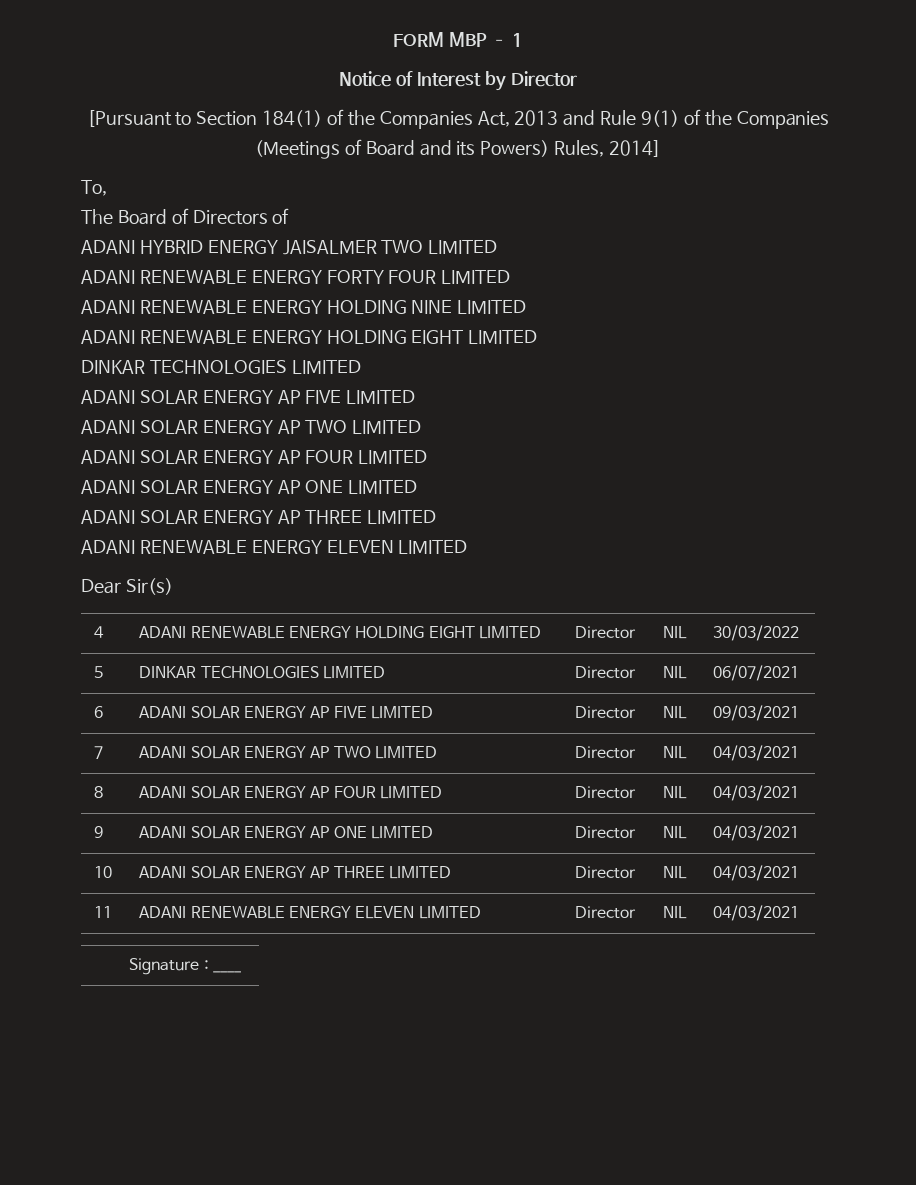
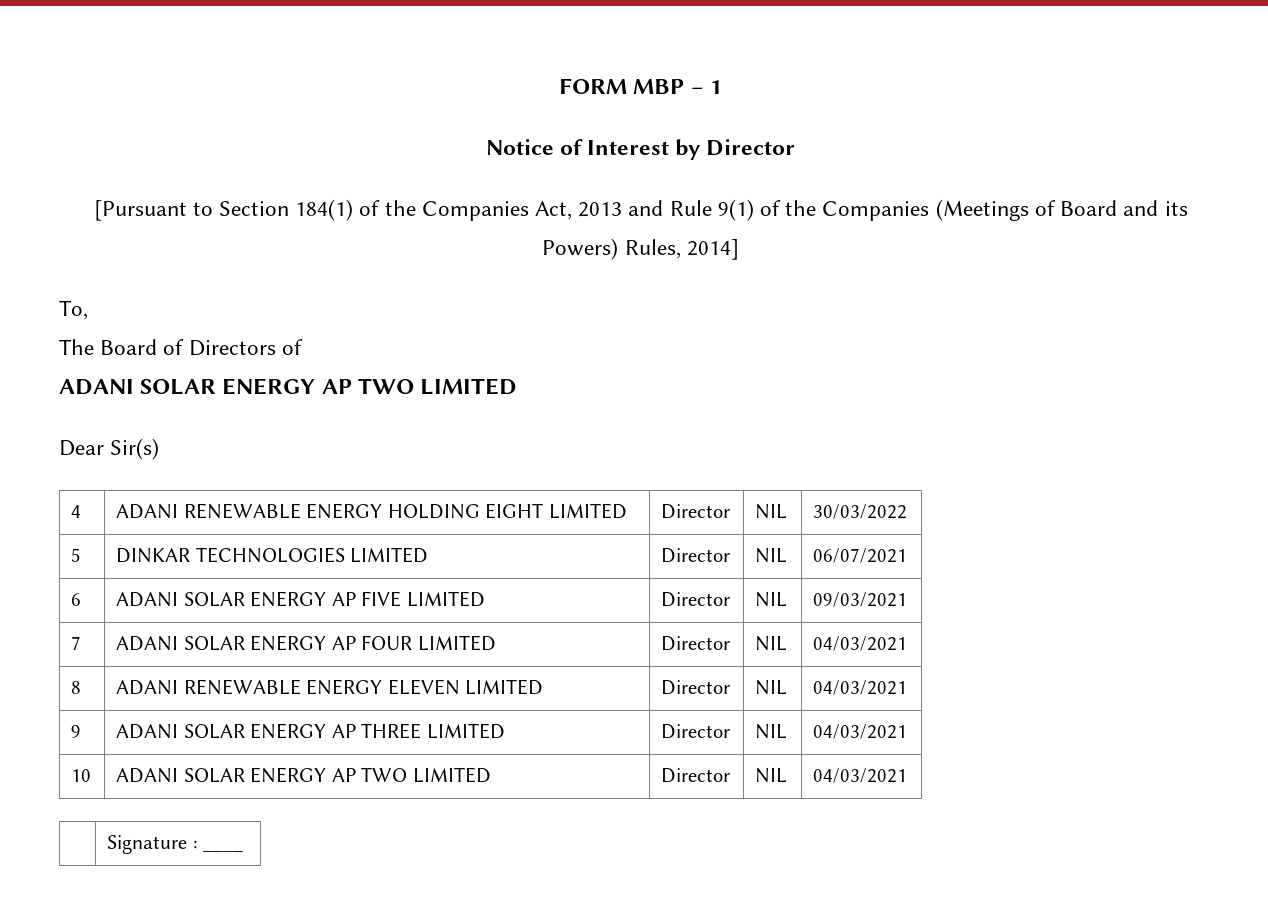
[81,240,498,255] [81,270,511,284] [81,300,527,314] [81,330,538,344] [81,360,361,374] [81,390,416,404] [81,420,422,434] [81,450,428,464] [81,480,418,494] [81,510,437,524] [81,540,468,554] // ADANI HYBRID ENERGY JAISALMER TWO LIMITED // ADANI RENEWABLE ENERGY FORTY FOUR LIMITED // ADANI RENEWABLE ENERGY HOLDING NINE LIMITED // ADANI RENEWABLE ENERGY HOLDING EIGHT LIMITED // DINKAR TECHNOLOGIES LIMITED // ADANI SOLAR ENERGY AP FIVE LIMITED // ADANI SOLAR ENERGY AP TWO LIMITED // ADANI SOLAR ENERGY AP FOUR LIMITED // ADANI SOLAR ENERGY AP ONE LIMITED // ADANI SOLAR ENERGY AP THREE LIMITED // ADANI RENEWABLE ENERGY ELEVEN LIMITED -> [59,378,518,395] // ADANI SOLAR ENERGY AP TWO LIMITED
[333,746,371,758] TWO -> [361,635,413,650] FOUR
[190,786,376,799] SOLAR ENERGY AP FOUR -> [183,679,460,695] RENEWABLE ENERGY ELEVEN
[333,826,367,838] ONE -> [361,723,422,739] THREE
[333,866,451,879] [575,866,637,879] [663,866,688,879] [713,865,800,881] [94,906,113,918] [139,906,415,919] THREE LIMITED | Director | NIL | 04/03/2021 // 11 | ADANI RENEWABLE ENERGY ELEVEN -> [361,767,408,782] TWO

